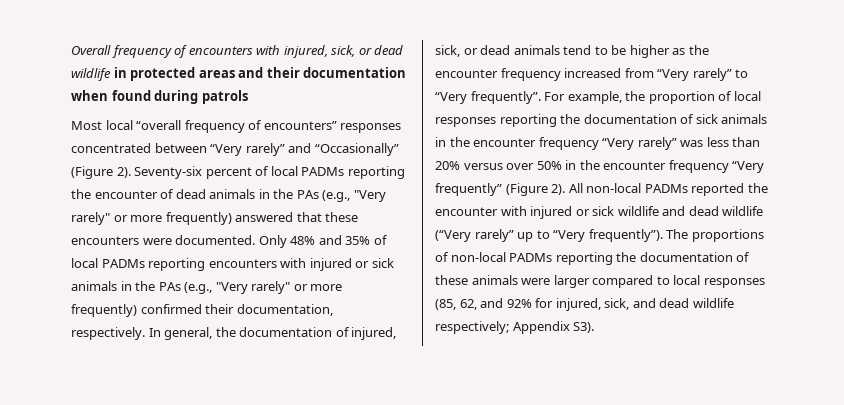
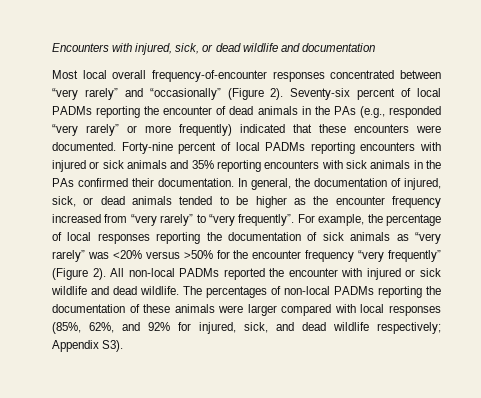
[71,45,253,58] Overall frequency of encounters -> [52,43,109,52] Encounters
[113,67,407,81] [71,90,248,104] [71,120,337,133] in protected areas and their documentation when found during patrols // Most local “overall frequency of encounters” -> [280,43,375,52] [52,70,267,82] and documentation // Most local overall frequency-of-encounter
[210,144,243,156] “Very -> [52,88,78,100] “very
[314,143,399,156] “Occasionally” -> [149,88,221,100] “occasionally”
[353,190,386,202] [71,212,294,225] "Very rarely" or more frequently) answered -> [388,106,441,118] [52,124,285,136] responded “very rarely” or more frequently) indicated
[258,235,371,248] Only 48% and 35% -> [121,142,217,154] Forty-nine percent
[120,281,343,294] [71,304,333,317] [71,327,145,340] in the PAs (e.g., "Very rarely" or more frequently) confirmed their documentation, respectively. -> [170,160,441,172] [52,178,234,187] and 35% reporting encounters with sick animals in the PAs confirmed their documentation.
[563,45,592,55] tend -> [179,196,213,205] tended
[657,69,690,81] “Very -> [130,214,157,226] “very
[435,92,467,104] “Very -> [209,214,236,226] “very
[648,91,715,104] proportion -> [386,214,441,226] percentage
[435,137,761,150] [435,160,765,173] in the encounter frequency “Very rarely” was less than 20% versus over 50% in the encounter frequency “Very -> [396,232,441,244] [52,250,385,262] as “very rarely” was <20% versus >50% for the encounter frequency “very
[722,206,764,216] [435,229,764,242] wildlife (“Very rarely” up to “Very frequently”). The proportions -> [140,286,267,298] wildlife. The percentages
[656,275,765,288] [435,299,477,310] to local responses (85, 62, -> [334,304,441,316] [52,322,114,334] with local responses (85%, 62%,

